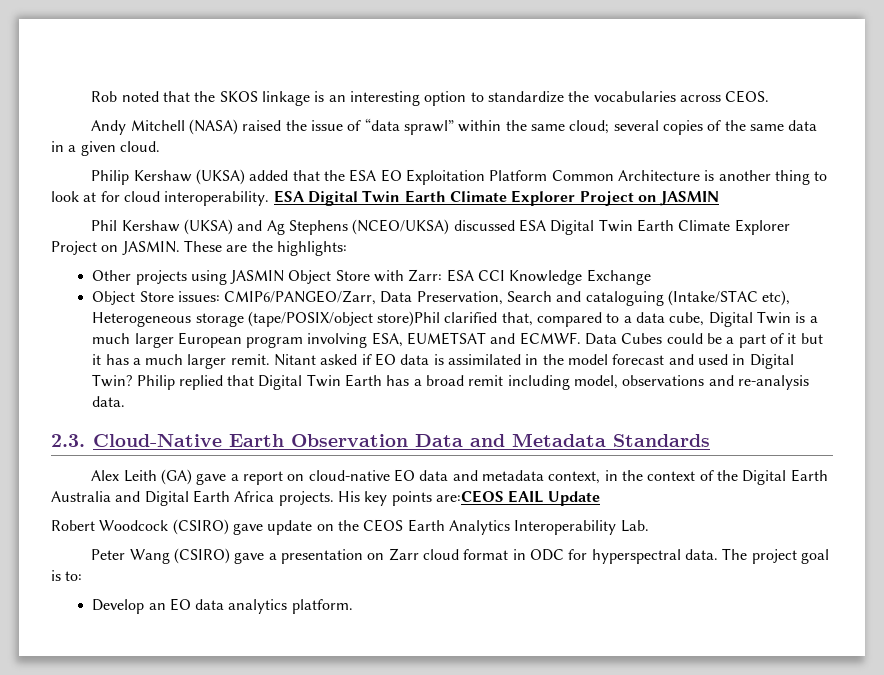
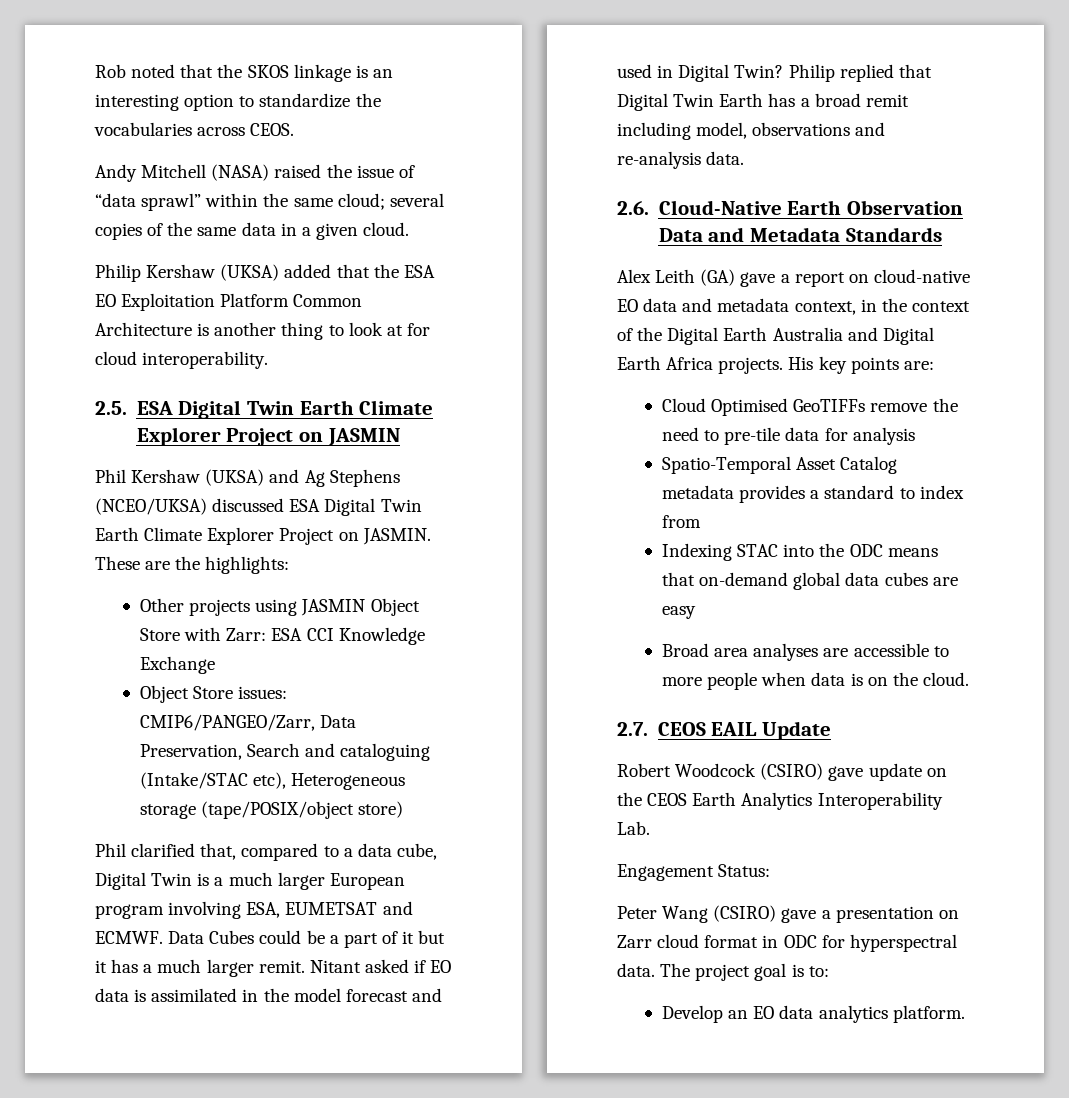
(270, 198) none -> [95,401,127,415] // 2.5.
[377,311,441,327] store)Phil -> [358,801,404,818] [95,843,126,857] store) // Phil
[51,434,85,447] 2.3. -> [617,201,649,215] 2.6.
[435,490,504,503] are:CEOS -> [903,361,934,370] [662,398,958,416] [662,427,915,445] [662,456,898,474] [662,485,964,503] [662,515,702,528] [662,543,938,561] [662,572,958,590] [662,606,697,619] [662,643,949,661] [662,672,969,690] [617,722,706,736] are: // Cloud Optimised GeoTIFFs remove the need to pre-tile data for analysis // Spatio-Temporal Asset Catalog metadata provides a standard to index from // Indexing STAC into the ODC means that on-demand global data cubes are easy // Broad area analyses are accessible to more people when data is on the cloud. // 2.7. CEOS
(649, 526) none -> [617,864,771,881] // Engagement Status:

